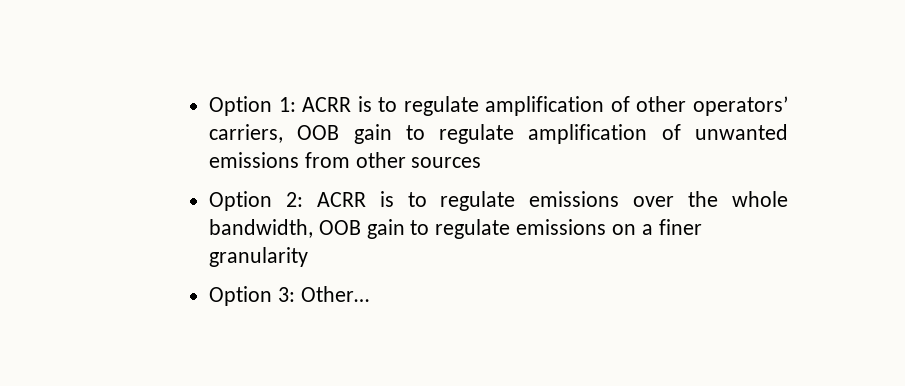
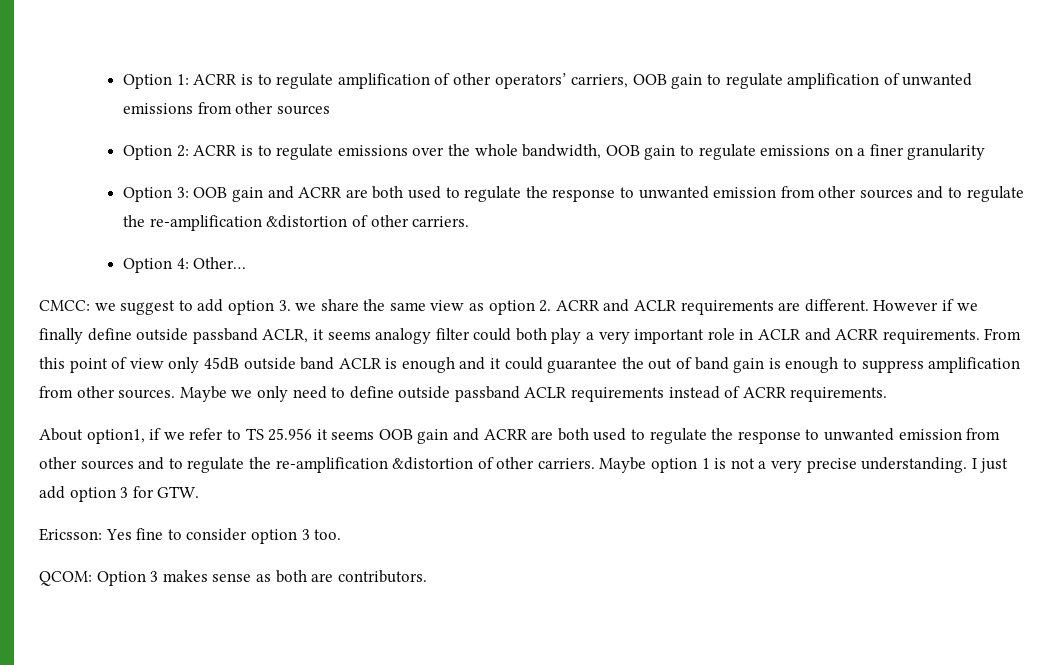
[300,286,369,302] Other… -> [193,186,1024,202] [123,215,470,231] [123,257,247,273] [39,299,978,315] [39,328,1022,344] [39,357,1021,373] [39,386,888,402] [39,428,1001,444] [39,457,1009,473] [39,486,200,502] [39,528,342,544] [39,570,427,586] OOB gain and ACRR are both used to regulate the response to unwanted emission from other sources and to regulate the re-amplification &distortion of other carriers. // Option 4: Other… // CMCC: we suggest to add option 3. we share the same view as option 2. ACRR and ACLR requirements are different. However if we finally define outside passband ACLR, it seems analogy filter could both play a very important role in ACLR and ACRR requirements. From this point of view only 45dB outside band ACLR is enough and it could guarantee the out of band gain is enough to suppress amplification from other sources. Maybe we only need to define outside passband ACLR requirements instead of ACRR requirements. // About option1, if we refer to TS 25.956 it seems OOB gain and ACRR are both used to regulate the response to unwanted emission from other sources and to regulate the re-amplification &distortion of other carriers. Maybe option 1 is not a very precise understanding. I just add option 3 for GTW. // Ericsson: Yes fine to consider option 3 too. // QCOM: Option 3 makes sense as both are contributors.

